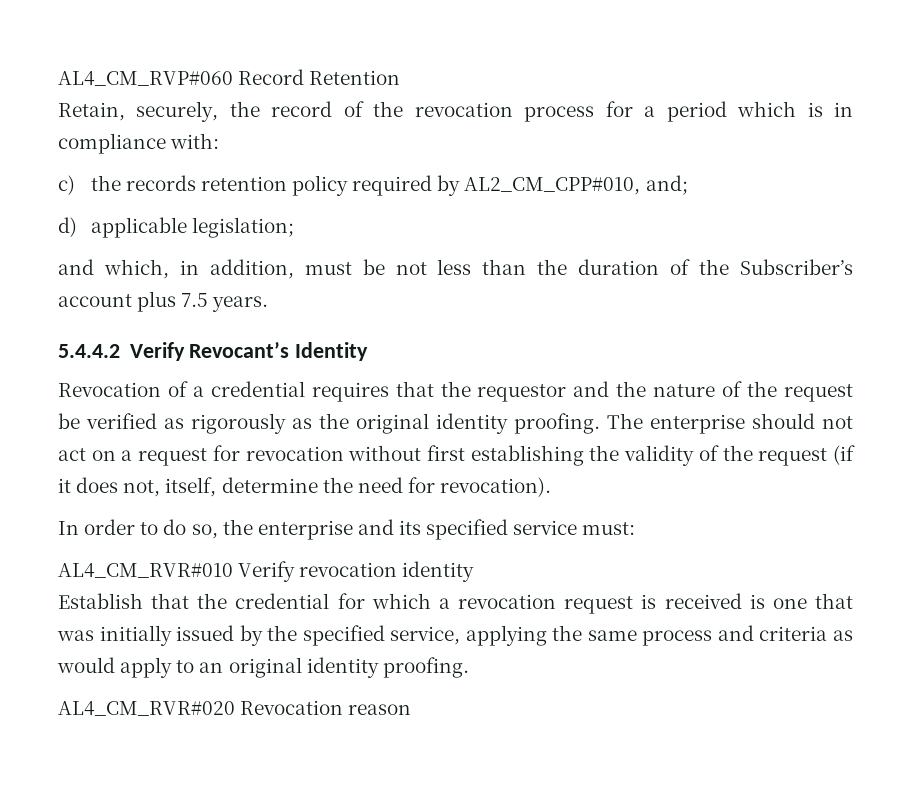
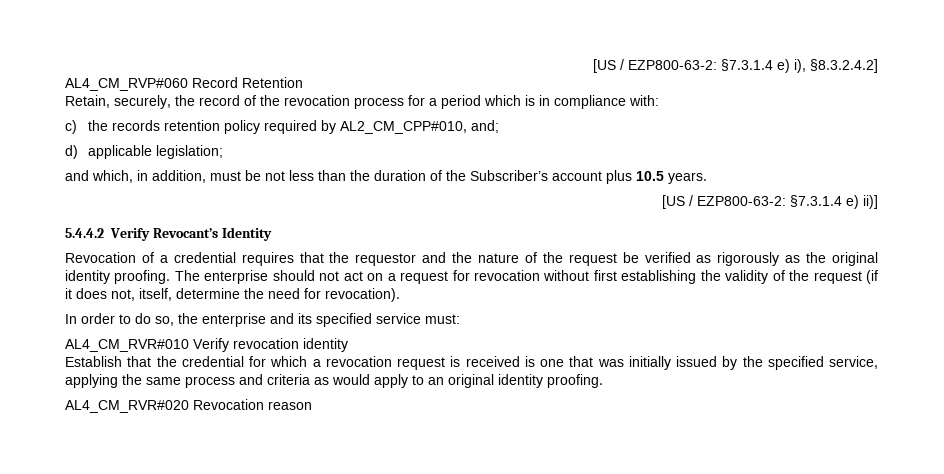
(58, 78) none -> [593,59,878,73] [US / EZP800-63-2: §7.3.1.4 e) i), §8.3.2.4.2] //
[181,293,209,307] 7.5 -> [636,171,664,181] 10.5
(269, 304) none -> [662,195,878,209] // [US / EZP800-63-2: §7.3.1.4 e) ii)]

